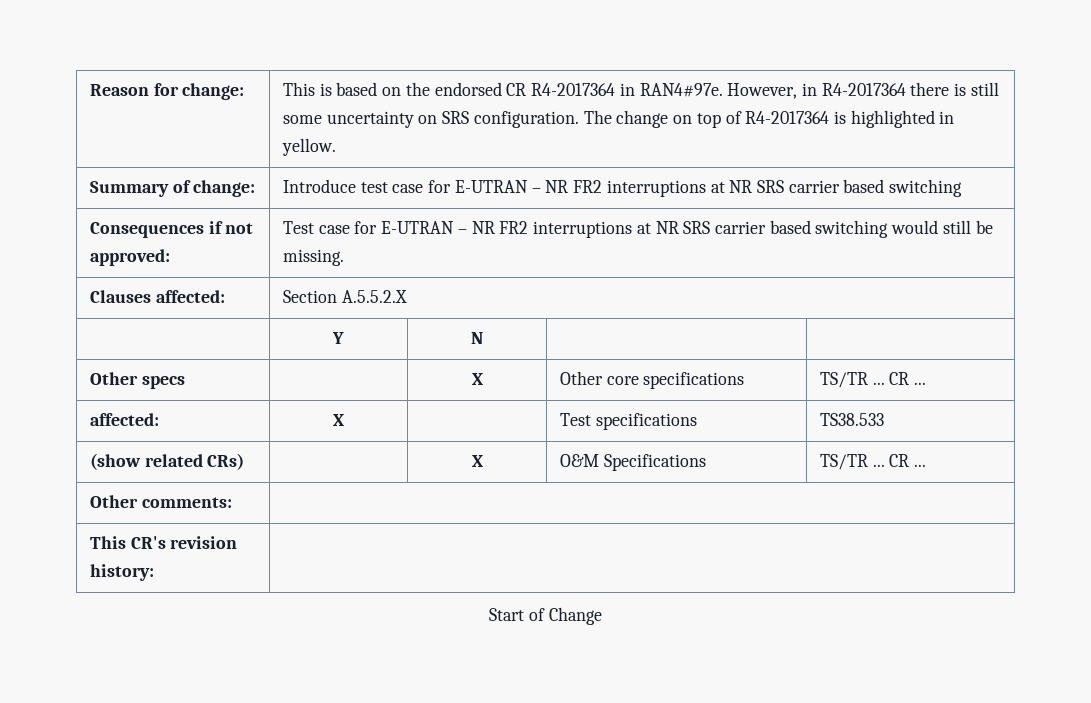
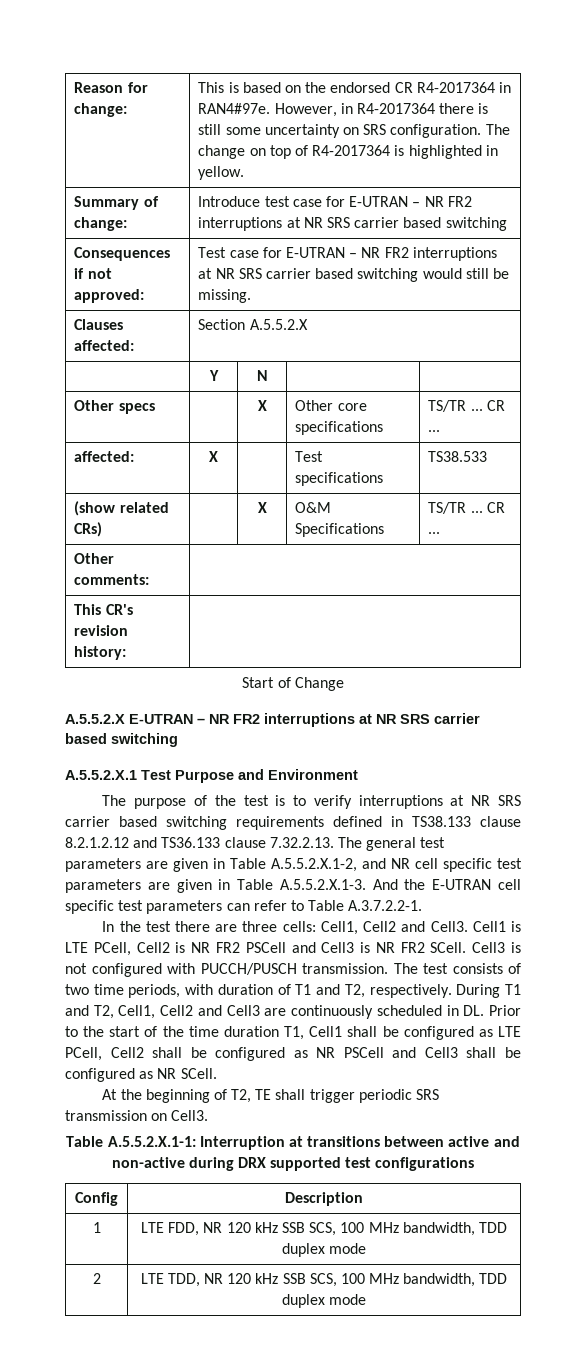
(602, 616) none -> [65,713,480,727] [65,733,178,747] [65,769,358,783] [102,795,521,809] [65,816,521,830] [65,837,446,851] [65,858,522,872] [65,879,521,893] [65,900,423,914] [102,921,521,935] [65,942,521,956] [65,963,521,977] [65,984,521,998] [65,1005,521,1019] [65,1026,521,1040] [65,1047,521,1061] [65,1068,217,1082] [102,1089,440,1103] [65,1110,209,1121] [66,1136,520,1150] [111,1157,475,1171] [75,1192,118,1206] [285,1192,363,1206] [92,1222,101,1233] [141,1222,507,1236] [281,1243,367,1257] [92,1273,101,1284] [140,1273,508,1287] [281,1294,367,1308] // A.5.5.2.X E-UTRAN – NR FR2 interruptions at NR SRS carrier based switching // A.5.5.2.X.1 Test Purpose and Environment // The purpose of the test is to verify interruptions at NR SRS carrier based switching requirements defined in TS38.133 clause 8.2.1.2.12 and TS36.133 clause 7.32.2.13. The general test parameters are given in Table A.5.5.2.X.1-2, and NR cell specific test parameters are given in Table A.5.5.2.X.1-3. And the E-UTRAN cell specific test parameters can refer to Table A.3.7.2.2-1. // In the test there are three cells: Cell1, Cell2 and Cell3. Cell1 is LTE PCell, Cell2 is NR FR2 PSCell and Cell3 is NR FR2 SCell. Cell3 is not configured with PUCCH/PUSCH transmission. The test consists of two time periods, with duration of T1 and T2, respectively. During T1 and T2, Cell1, Cell2 and Cell3 are continuously scheduled in DL. Prior to the start of the time duration T1, Cell1 shall be configured as LTE PCell, Cell2 shall be configured as NR PSCell and Cell3 shall be configured as NR SCell. // At the beginning of T2, TE shall trigger periodic SRS transmission on Cell3. // Table A.5.5.2.X.1-1: Interruption at transitions between active and non-active during DRX supported test configurations // Config | Description // 1 | LTE FDD, NR 120 kHz SSB SCS, 100 MHz bandwidth, TDD duplex mode // 2 | LTE TDD, NR 120 kHz SSB SCS, 100 MHz bandwidth, TDD duplex mode

